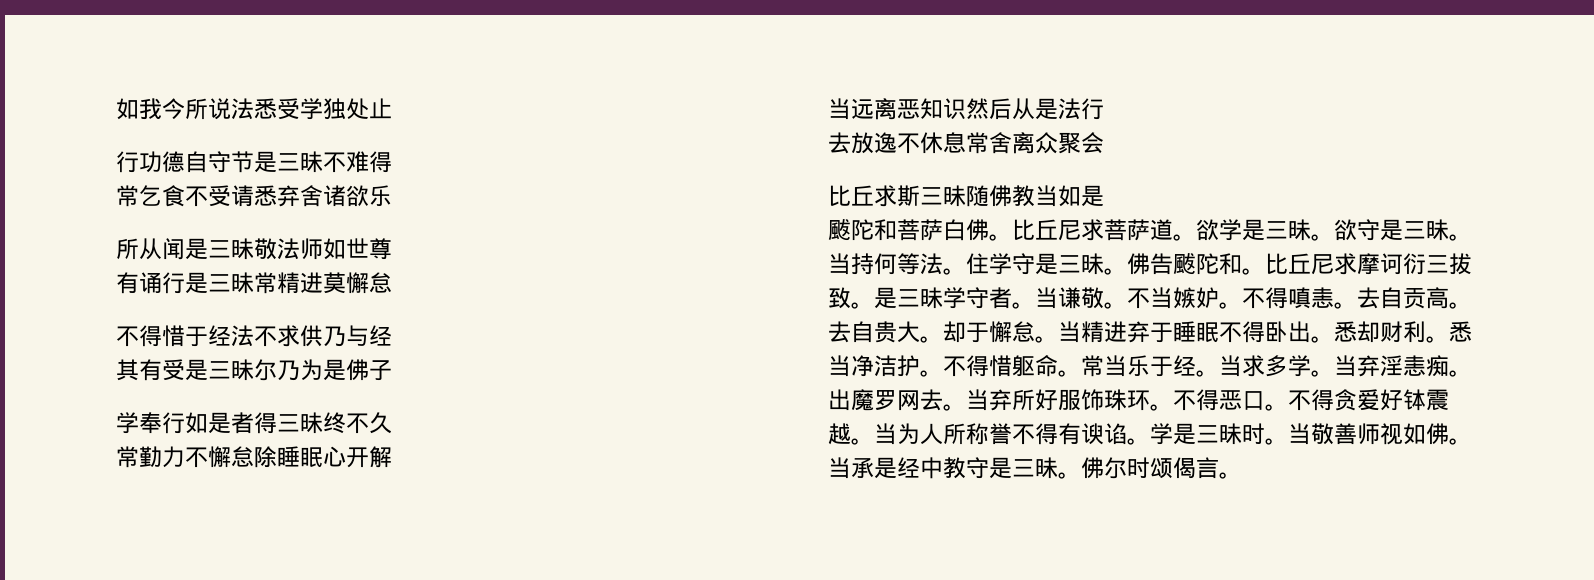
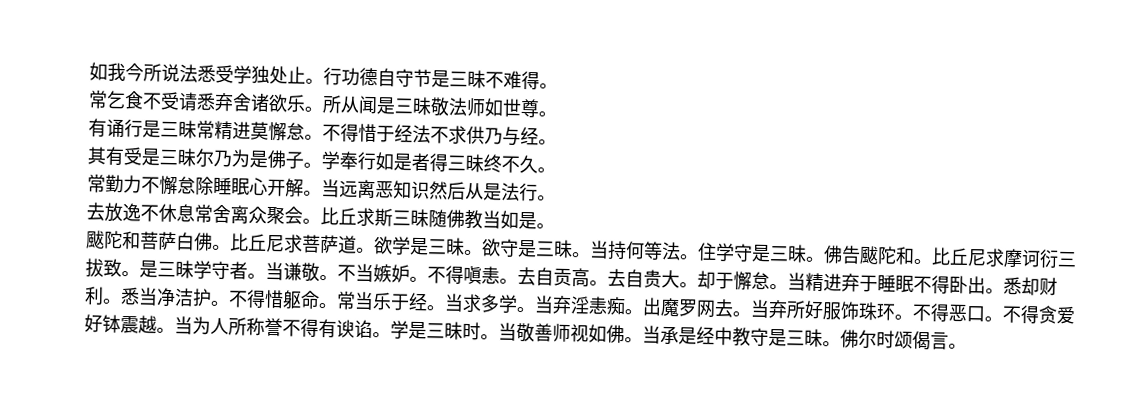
(392, 108) // -> [305,78,324,85] 。
(392, 162) none -> [539,83,558,89] 。
(392, 195) // -> [304,106,323,113] 。
(392, 249) none -> [538,111,557,117] 。
(392, 282) // -> [304,134,323,141] 。
(392, 335) none -> [538,139,557,145] 。
(392, 370) // -> [303,162,322,169] 。
(392, 423) none -> [537,167,556,173] 。
(392, 457) // -> [303,190,322,197] 。
(1104, 109) none -> [537,195,556,201] 。
(1104, 143) // -> [302,218,321,224] 。
(1104, 196) none -> [536,223,555,229] 。

